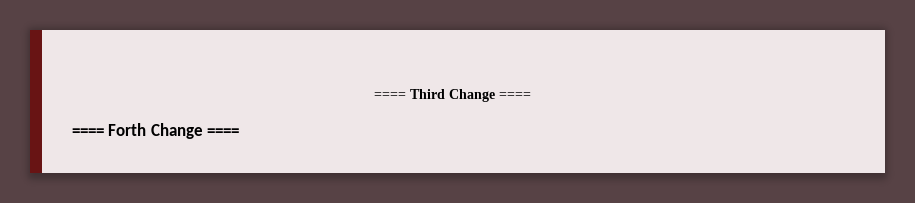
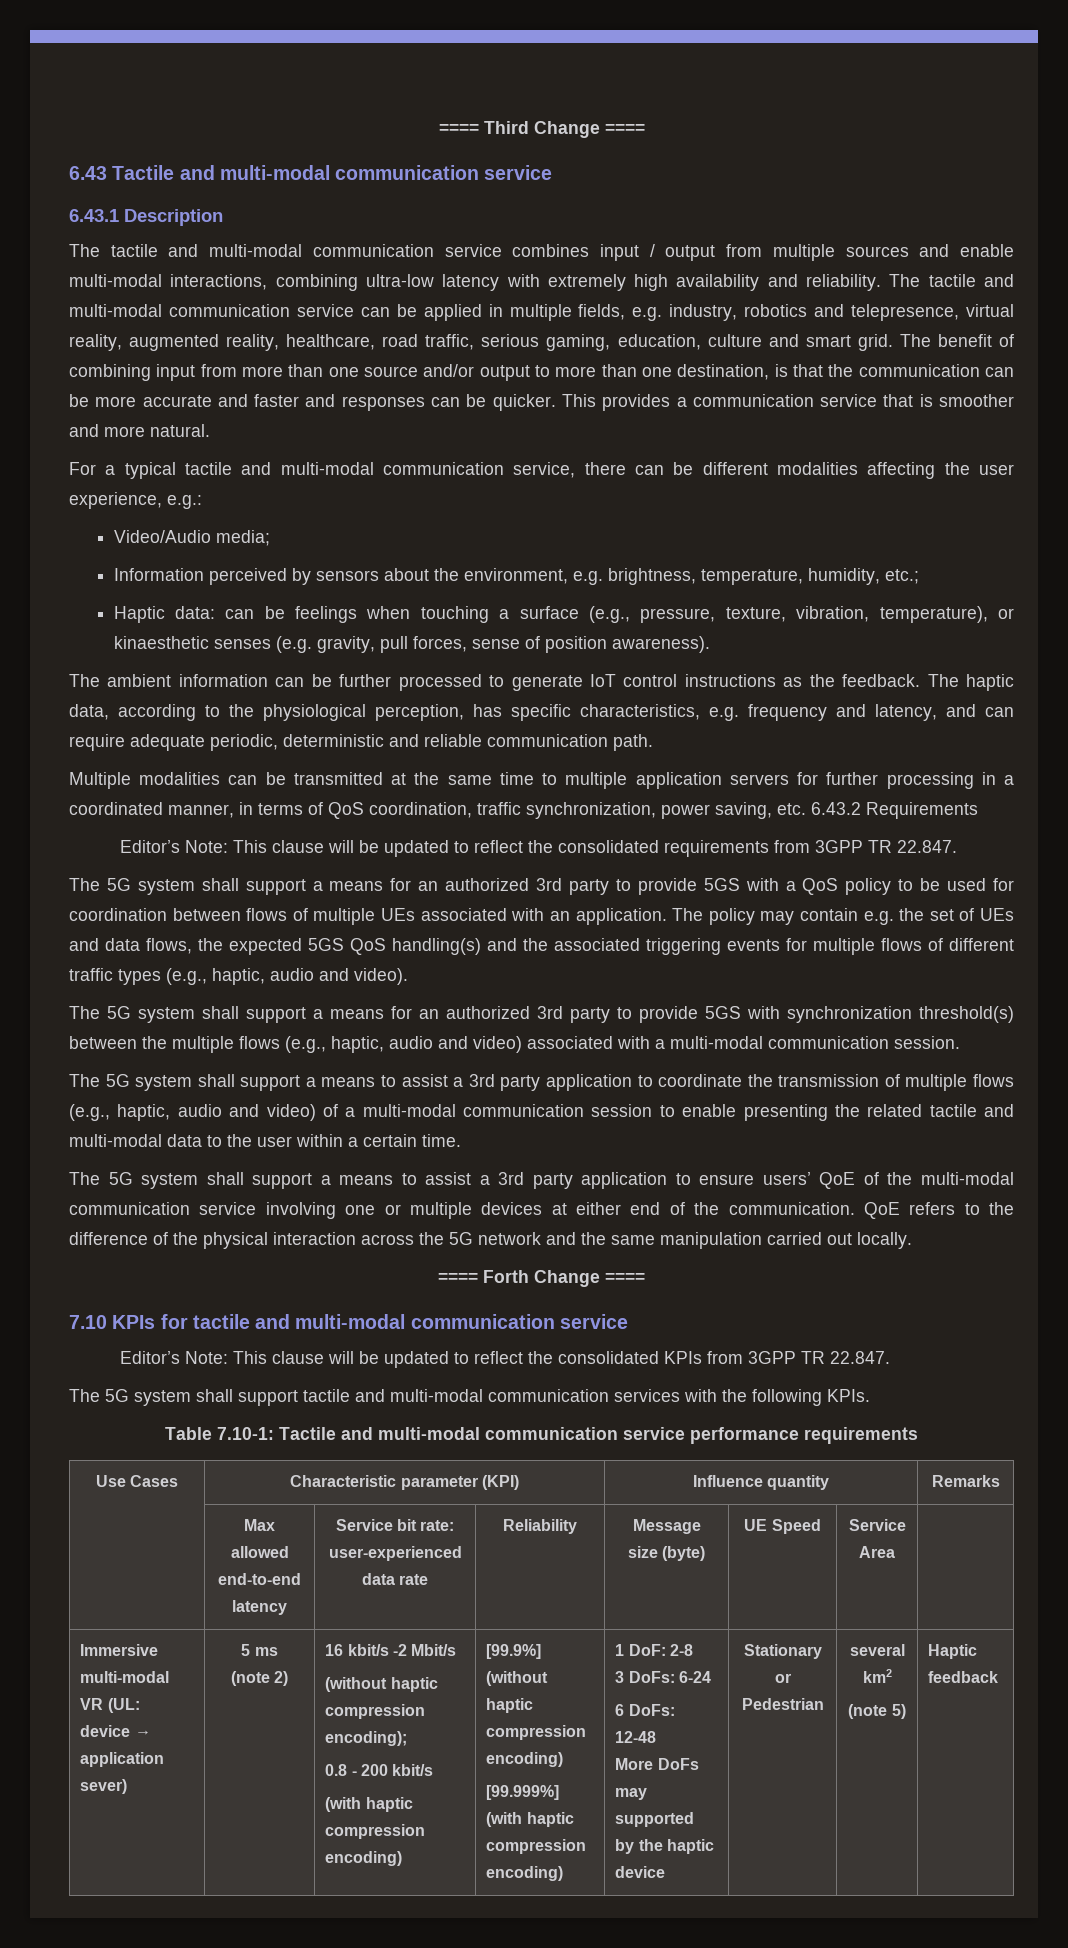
[72,123,240,139] ==== Forth Change ==== -> [69,165,553,180] [69,209,223,226] [69,244,1014,261] [69,274,1014,291] [69,304,1015,321] [69,334,1015,351] [69,364,1015,381] [69,394,1014,411] [69,424,210,437] [69,462,1015,479] [69,492,202,509] [113,530,270,546] [113,568,919,585] [113,606,1014,623] [113,636,710,653] [69,674,1014,691] [69,704,1014,721] [69,734,653,751] [69,772,1015,789] [69,802,978,819] [119,840,957,857] [69,878,1014,895] [69,908,1014,925] [69,938,1014,955] [69,968,408,985] [69,1006,1014,1023] [69,1036,960,1053] [69,1074,1014,1091] [69,1104,1014,1121] [69,1134,461,1147] [69,1172,1014,1189] [69,1202,1014,1219] [69,1232,912,1249] [438,1270,645,1287] [69,1314,628,1329] [119,1351,890,1368] [69,1389,870,1406] [165,1427,918,1444] [95,1475,179,1487] [290,1475,519,1490] [692,1475,830,1490] [931,1475,1000,1487] [243,1519,275,1531] [230,1546,289,1558] [217,1573,301,1585] [231,1600,287,1615] [335,1519,455,1531] [328,1546,462,1561] [361,1573,429,1585] [503,1519,577,1534] [632,1519,701,1534] [627,1546,706,1561] [744,1519,821,1534] [848,1519,906,1531] [859,1546,895,1558] [80,1644,159,1656] [80,1671,170,1683] [80,1698,140,1713] [80,1725,151,1737] [80,1752,165,1767] [80,1779,128,1794] [241,1644,278,1656] [230,1671,289,1686] [325,1644,457,1656] [325,1677,438,1692] [325,1704,426,1719] [325,1731,408,1746] [325,1764,434,1776] [325,1797,413,1812] [325,1824,426,1839] [325,1851,403,1866] [486,1644,542,1659] [486,1671,549,1686] [486,1698,534,1713] [486,1725,587,1740] [486,1752,564,1767] [486,1785,560,1800] [486,1812,574,1827] [486,1839,587,1854] [486,1866,564,1881] [615,1644,694,1656] [615,1671,712,1683] [615,1704,675,1716] [615,1731,657,1743] [615,1758,699,1770] [615,1788,648,1800] [615,1812,695,1827] [615,1839,715,1854] [615,1866,666,1878] [743,1644,822,1659] [774,1673,791,1683] [741,1698,824,1710] [849,1644,905,1656] [862,1669,892,1683] [848,1704,906,1719] [928,1644,978,1659] [928,1671,999,1683] 6.43 Tactile and multi-modal communication service // 6.43.1 Description // The tactile and multi-modal communication service combines input / output from multiple sources and enable multi-modal interactions, combining ultra-low latency with extremely high availability and reliability. The tactile and multi-modal communication service can be applied in multiple fields, e.g. industry, robotics and telepresence, virtual reality, augmented reality, healthcare, road traffic, serious gaming, education, culture and smart grid. The benefit of combining input from more than one source and/or output to more than one destination, is that the communication can be more accurate and faster and responses can be quicker. This provides a communication service that is smoother and more natural. // For a typical tactile and multi-modal communication service, there can be different modalities affecting the user experience, e.g.: // Video/Audio media; // Information perceived by sensors about the environment, e.g. brightness, temperature, humidity, etc.; // Haptic data: can be feelings when touching a surface (e.g., pressure, texture, vibration, temperature), or kinaesthetic senses (e.g. gravity, pull forces, sense of position awareness). // The ambient information can be further processed to generate IoT control instructions as the feedback. The haptic data, according to the physiological perception, has specific characteristics, e.g. frequency and latency, and can require adequate periodic, deterministic and reliable communication path. // Multiple modalities can be transmitted at the same time to multiple application servers for further processing in a coordinated manner, in terms of QoS coordination, traffic synchronization, power saving, etc. 6.43.2 Requirements // Editor’s Note: This clause will be updated to reflect the consolidated requirements from 3GPP TR 22.847. // The 5G system shall support a means for an authorized 3rd party to provide 5GS with a QoS policy to be used for coordination between flows of multiple UEs associated with an application. The policy may contain e.g. the set of UEs and data flows, the expected 5GS QoS handling(s) and the associated triggering events for multiple flows of different traffic types (e.g., haptic, audio and video). // The 5G system shall support a means for an authorized 3rd party to provide 5GS with synchronization threshold(s) between the multiple flows (e.g., haptic, audio and video) associated with a multi-modal communication session. // The 5G system shall support a means to assist a 3rd party application to coordinate the transmission of multiple flows (e.g., haptic, audio and video) of a multi-modal communication session to enable presenting the related tactile and multi-modal data to the user within a certain time. // The 5G system shall support a means to assist a 3rd party application to ensure users’ QoE of the multi-modal communication service involving one or multiple devices at either end of the communication. QoE refers to the difference of the physical interaction across the 5G network and the same manipulation carried out locally. // ==== Forth Change ==== // 7.10 KPIs for tactile and multi-modal communication service // Editor’s Note: This clause will be updated to reflect the consolidated KPIs from 3GPP TR 22.847. // The 5G system shall support tactile and multi-modal communication services with the following KPIs. // Table 7.10-1: Tactile and multi-modal communication service performance requirements // Use Cases | Characteristic parameter (KPI) | Influence quantity | Remarks // | Max allowed end-to-end latency | Service bit rate: user-experienced data rate | Reliability | Message size (byte) | UE Speed | Service Area | // Immersive multi-modal VR (UL: device → application sever) | 5 ms // (note 2) | 16 kbit/s -2 Mbit/s // (without haptic compression encoding); // 0.8 - 200 kbit/s // (with haptic compression encoding) | [99.9%] (without haptic compression encoding) // [99.999%] (with haptic compression encoding) | 1 DoF: 2-8 // 3 DoFs: 6-24 // 6 DoFs: 12-48 // More DoFs may supported by the haptic device | Stationary or Pedestrian | several km2 // (note 5) | Haptic feedback

